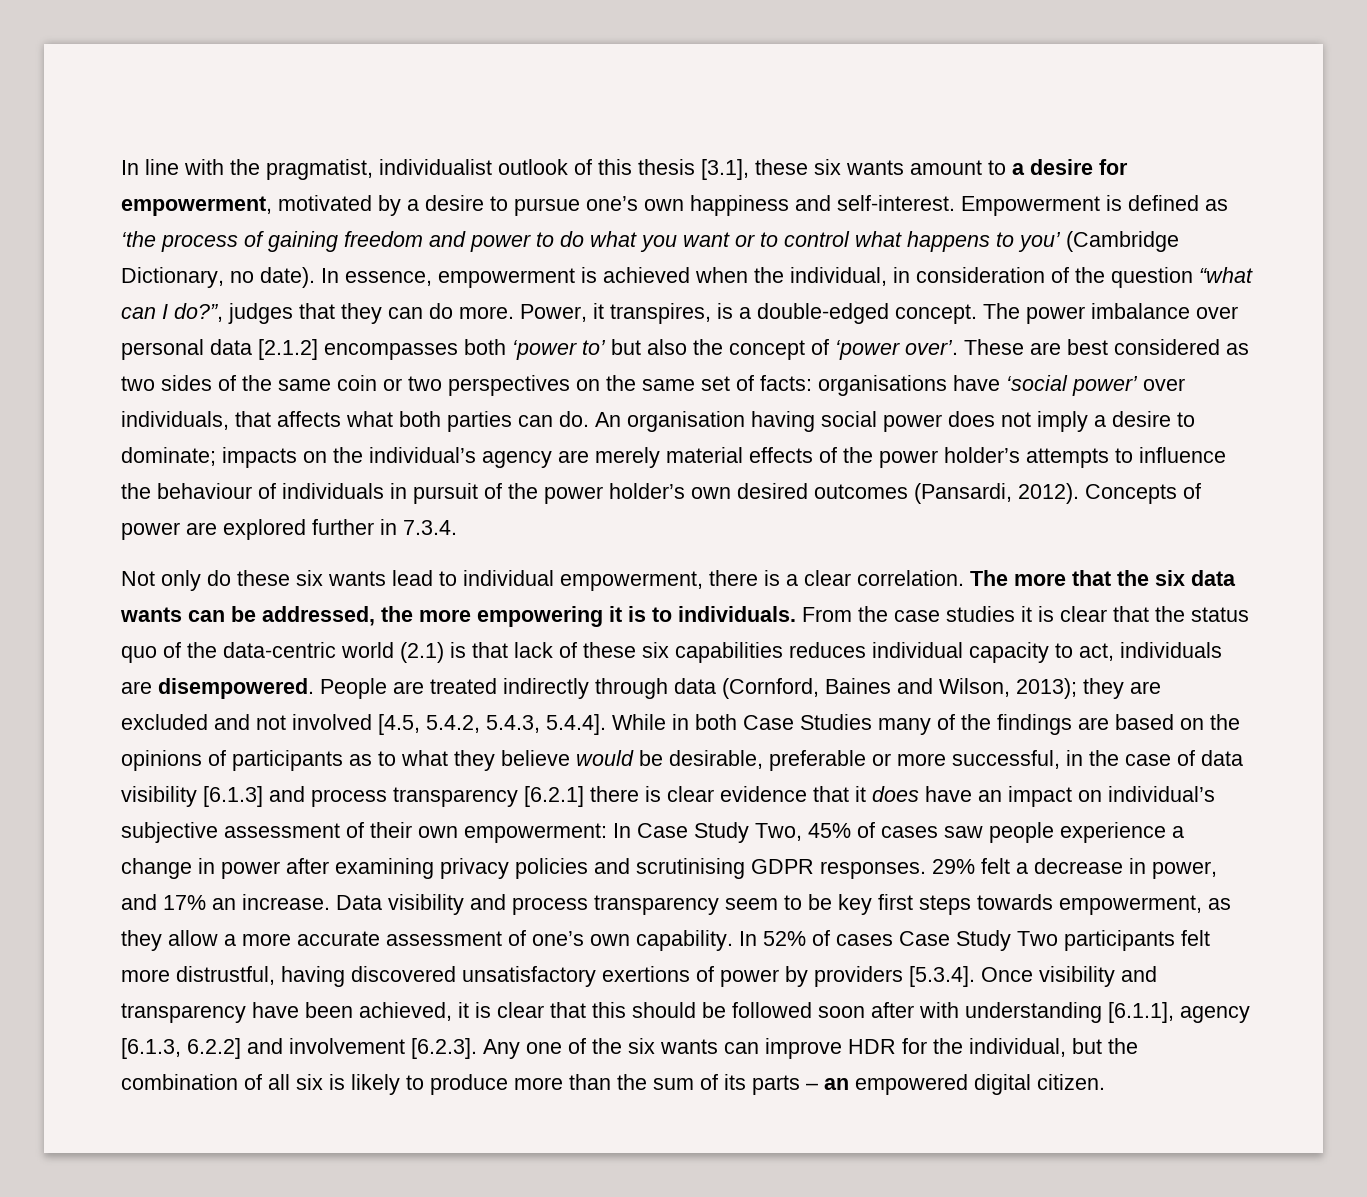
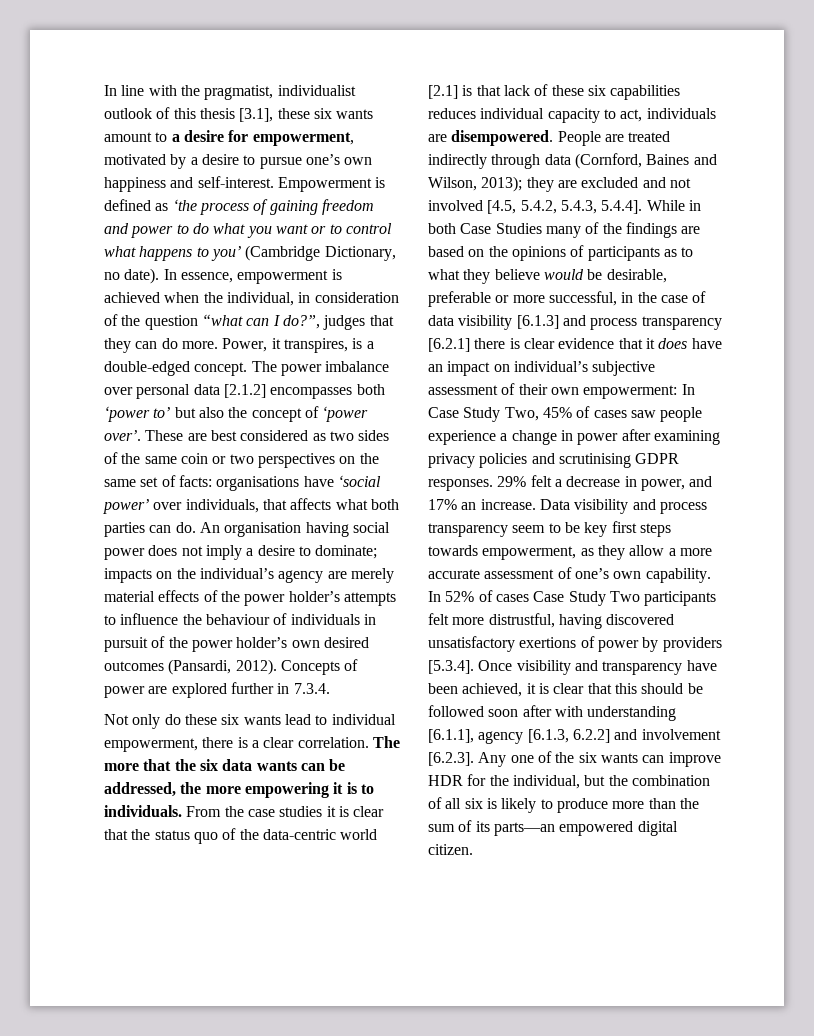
[400,642,444,663] (2.1) -> [428,85,458,99] [2.1]
[752,1075,849,1095] parts – an -> [493,822,555,836] parts—an

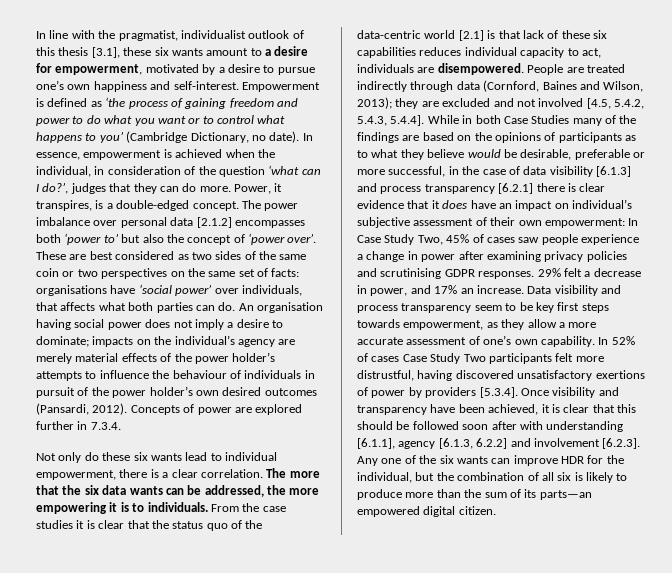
[201,314,243,326] “what -> [268,165,300,175] ‘what
[282,315,320,329] do?”, -> [42,182,69,194] do?’,

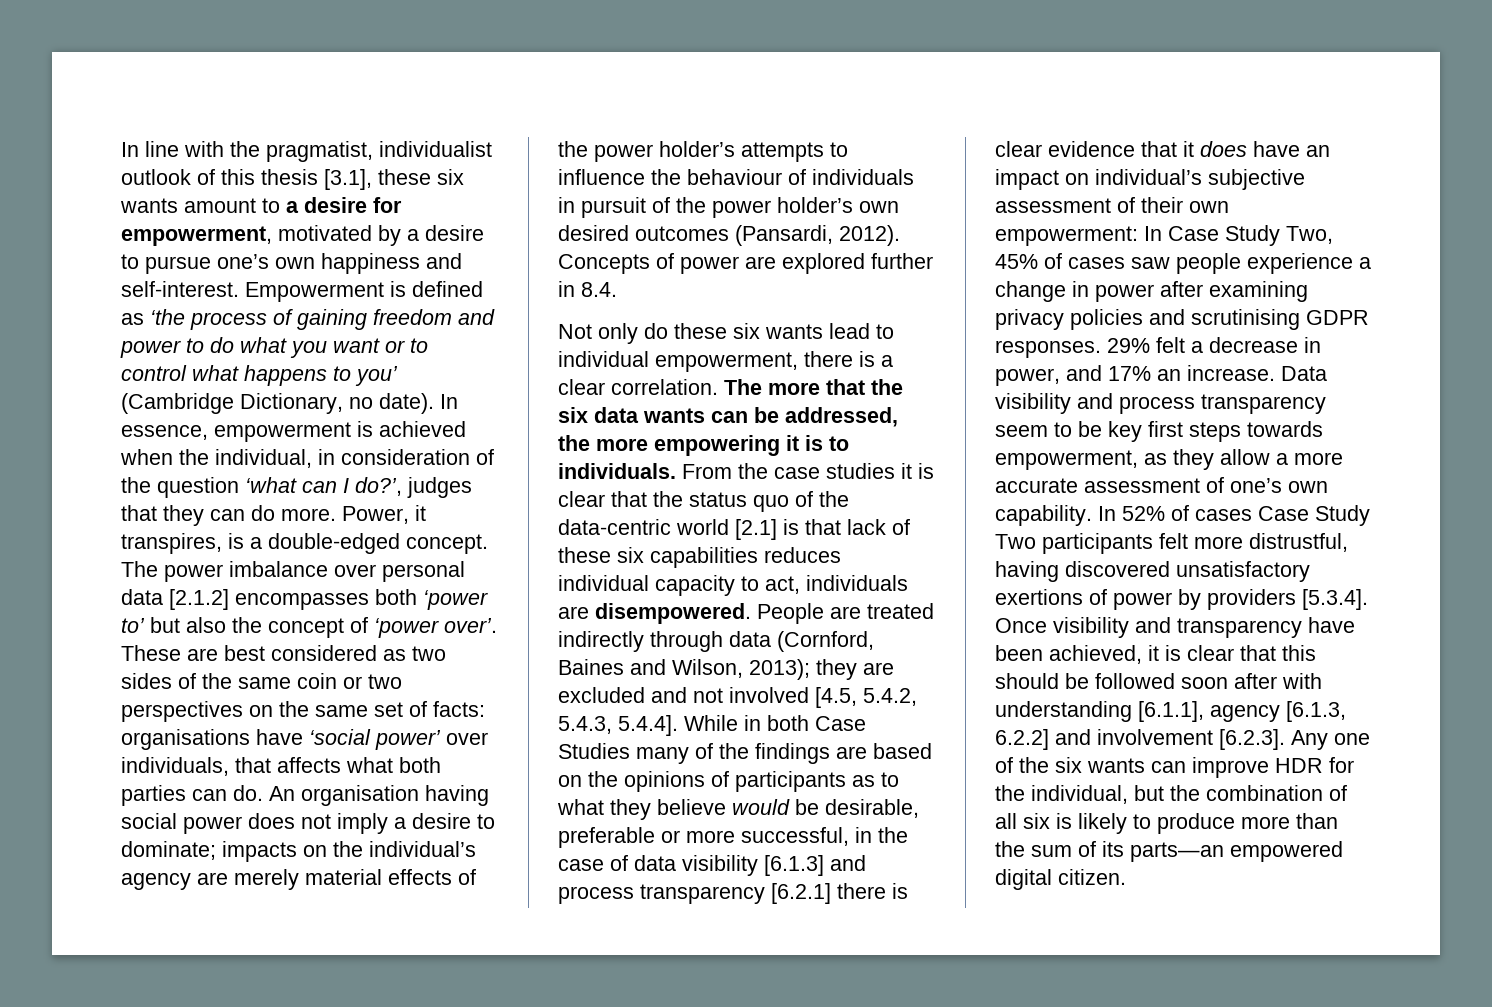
[90,422,121,430] 7.3.4. -> [581,282,617,297] 8.4.

